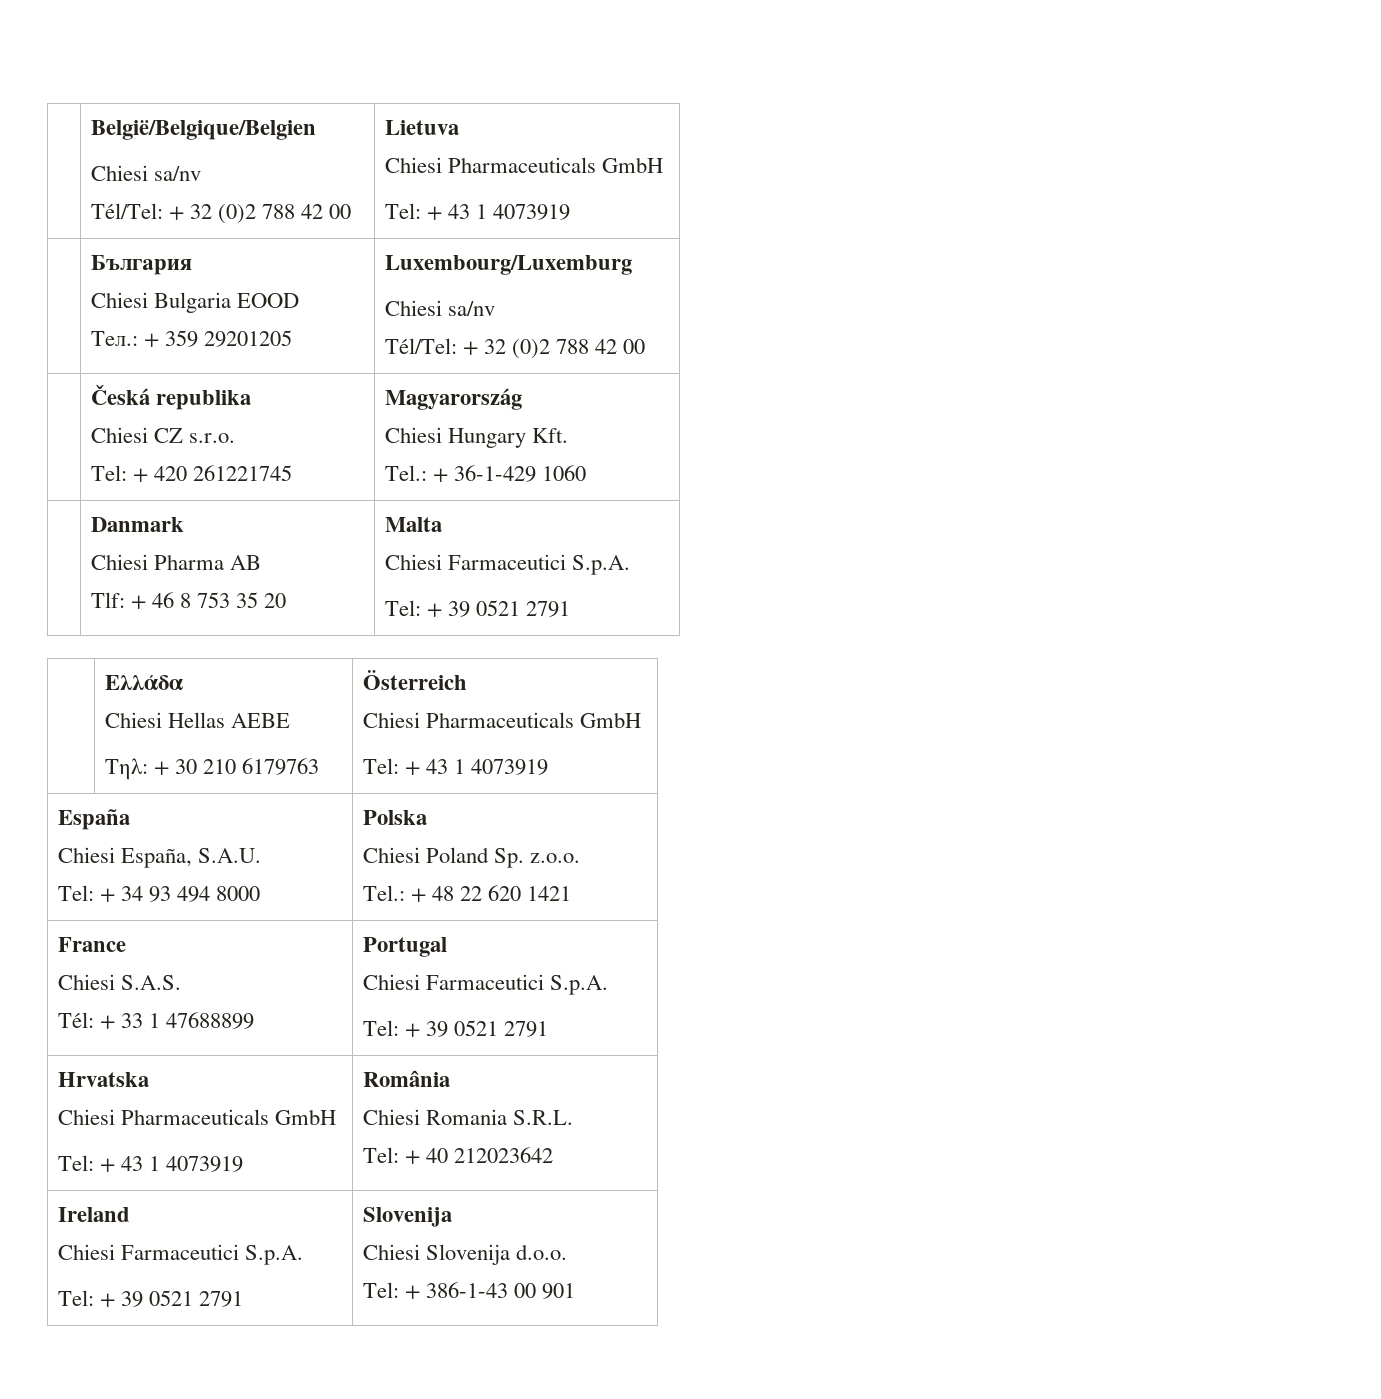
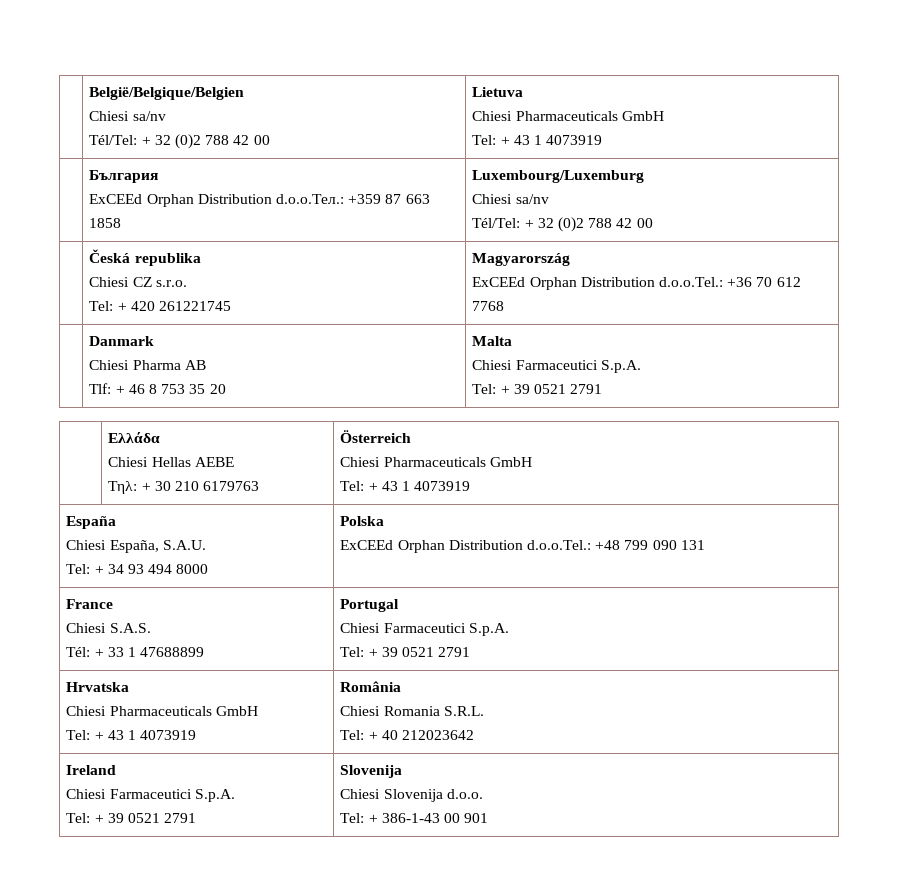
[91,292,300,313] [91,330,293,347] Chiesi Bulgaria EOOD // Teл.: + 359 29201205 -> [89,194,430,207] [89,218,122,228] ExCEEd Orphan Distribution d.o.o.Teл.: +359 87 663 1858
[385,427,569,448] [385,465,587,482] Chiesi Hungary Kft. // Tel.: + 36-1-429 1060 -> [472,277,801,290] [472,301,505,311] ExCEEd Orphan Distribution d.o.o.Tel.: +36 70 612 7768
[363,847,581,868] [363,885,572,902] Chiesi Poland Sp. z.o.o. // Tel.: + 48 22 620 1421 -> [340,540,705,553] ExCEEd Orphan Distribution d.o.o.Tel.: +48 799 090 131

